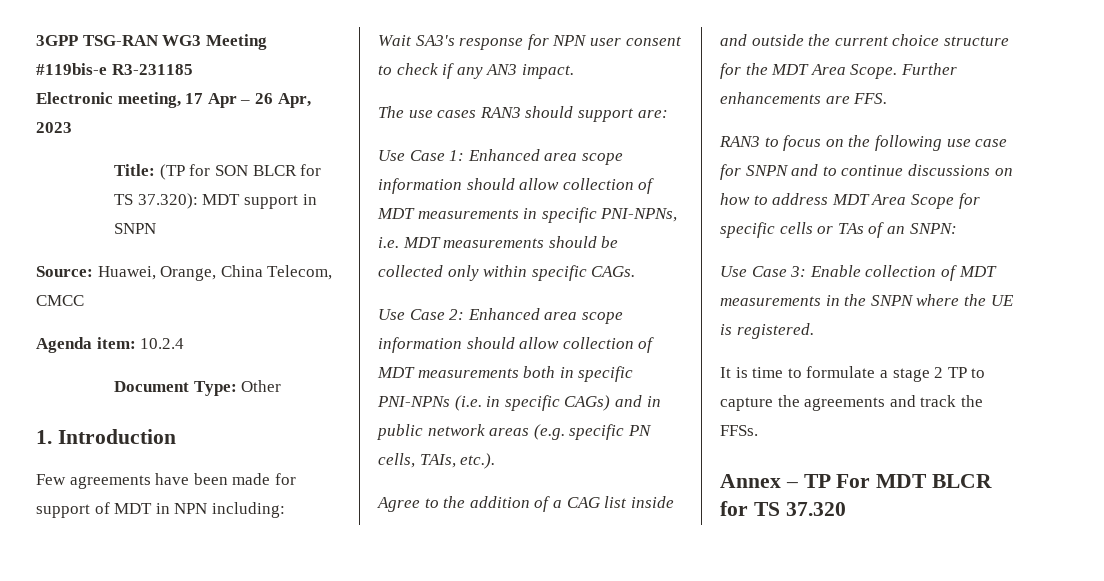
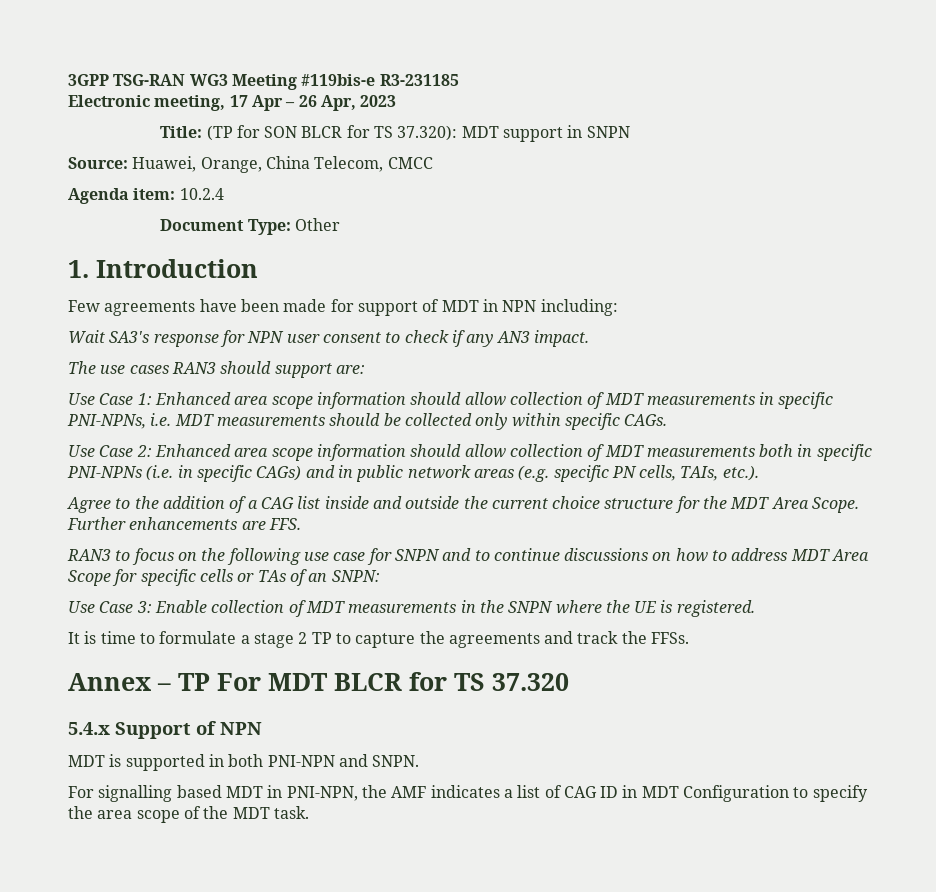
(846, 509) none -> [68,721,262,739] [68,754,420,771] [68,785,868,802] [68,806,309,823] // 5.4.x Support of NPN // MDT is supported in both PNI-NPN and SNPN. // For signalling based MDT in PNI-NPN, the AMF indicates a list of CAG ID in MDT Configuration to specify the area scope of the MDT task.

